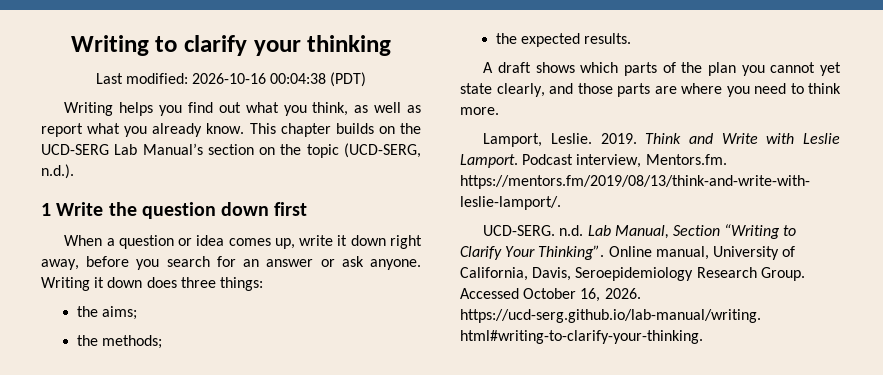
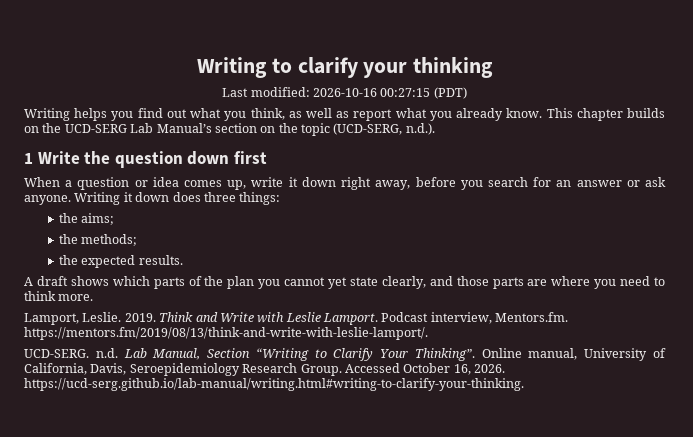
[270,73,327,84] 00:04:38 -> [380,88,431,97] 00:27:15

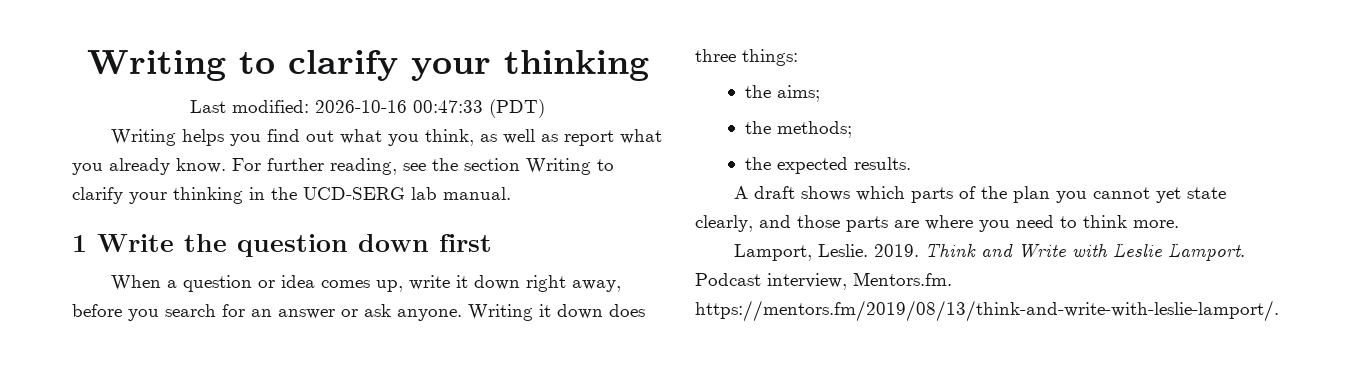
[380,88,431,97] 00:27:15 -> [413,100,483,113] 00:47:33
[546,108,665,121] [24,123,435,136] This chapter builds on the UCD-SERG Lab Manual’s section on the topic (UCD-SERG, n.d.). -> [232,158,614,175] [72,187,511,204] For further reading, see the section Writing to clarify your thinking in the UCD-SERG lab manual.
[24,348,666,361] [24,363,505,376] [24,378,524,391] // UCD-SERG. n.d. Lab Manual, Section “Writing to Clarify Your Thinking”. Online manual, University of California, Davis, Seroepidemiology Research Group. Accessed October 16, 2026. https://ucd-serg.github.io/lab-manual/writing.html#writing-to-clarify-your-thinking. -> (1279, 311) none

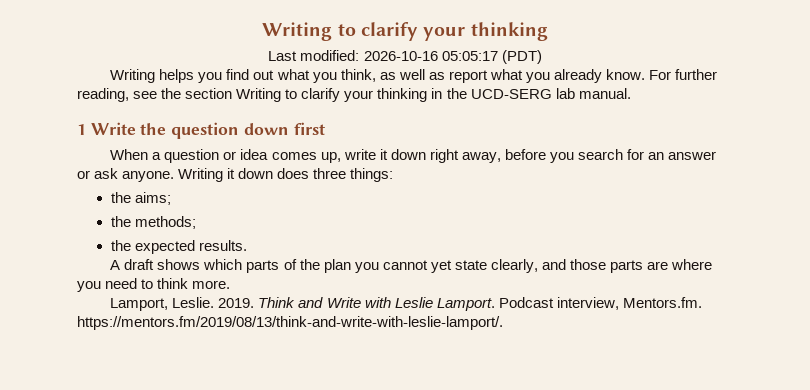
[413,100,483,113] 00:47:33 -> [441,51,498,61] 05:05:17

